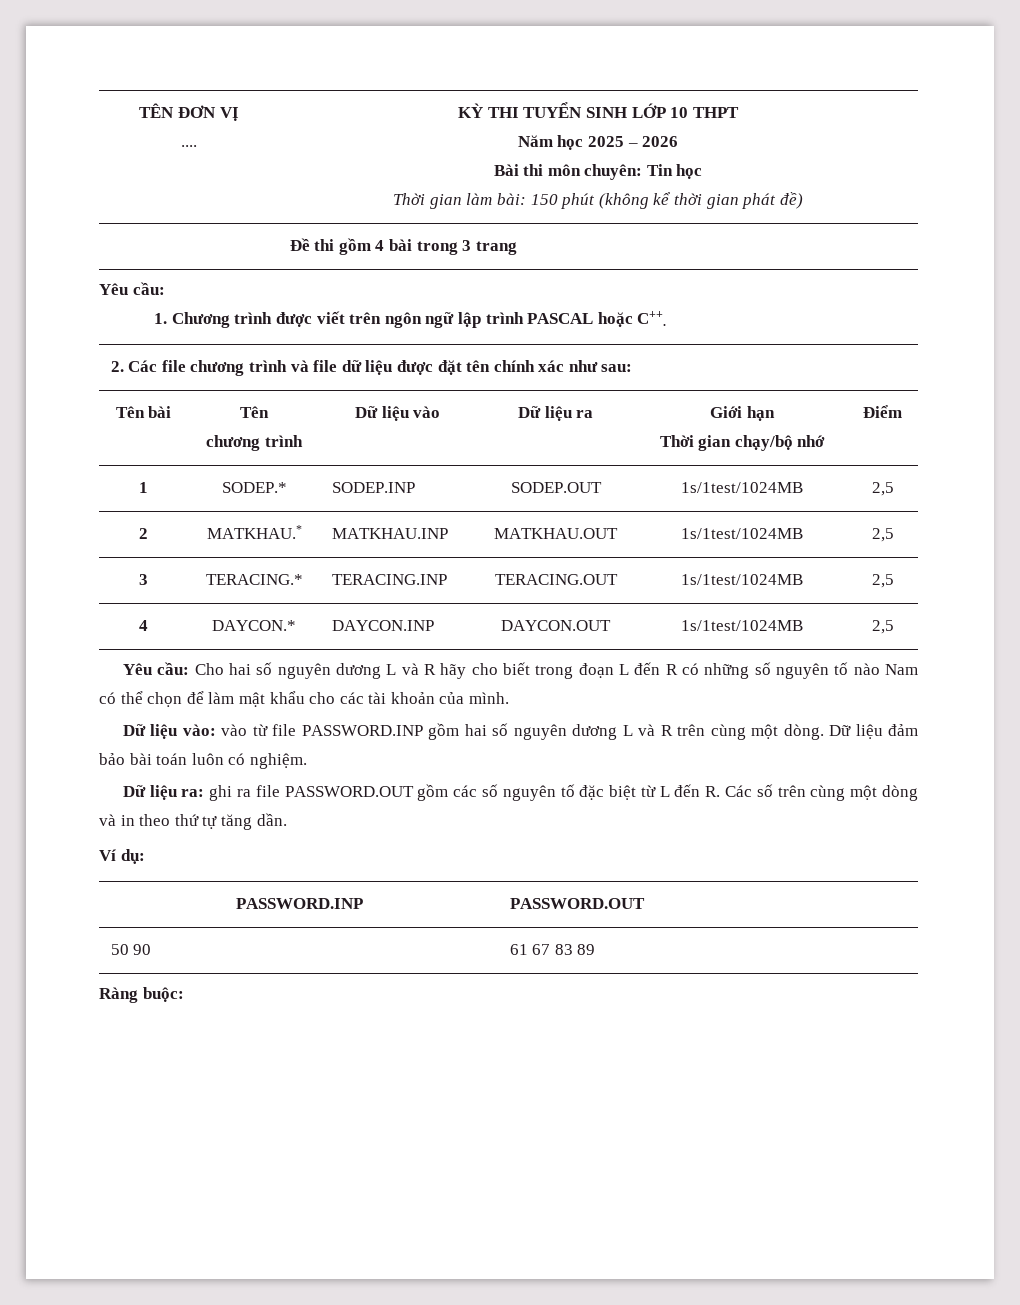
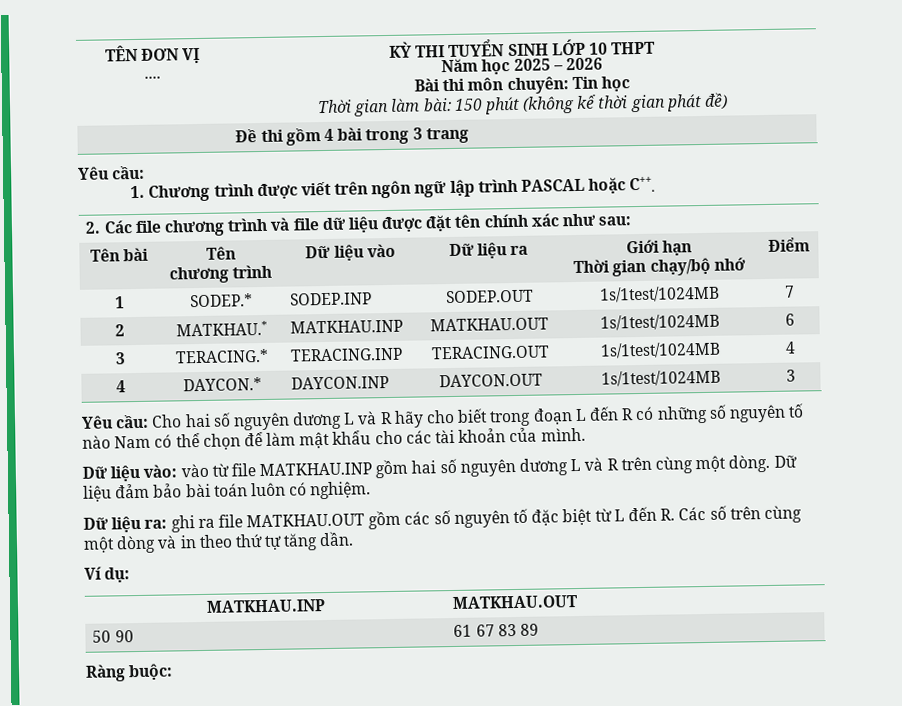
[871,482,894,496] 2,5 -> [784,285,795,298] 7
[871,528,894,542] 2,5 -> [785,313,795,326] 6
[871,574,894,588] 2,5 -> [785,341,796,354] 4
[871,620,894,634] 2,5 -> [786,369,796,382] 3
[301,725,423,736] PASSWORD.INP -> [259,462,373,477] MATKHAU.INP
[284,786,414,797] PASSWORD.OUT -> [246,513,366,528] MATKHAU.OUT
[235,898,363,909] [509,898,645,909] PASSWORD.INP | PASSWORD.OUT -> [206,599,326,613] [452,595,579,609] MATKHAU.INP | MATKHAU.OUT

